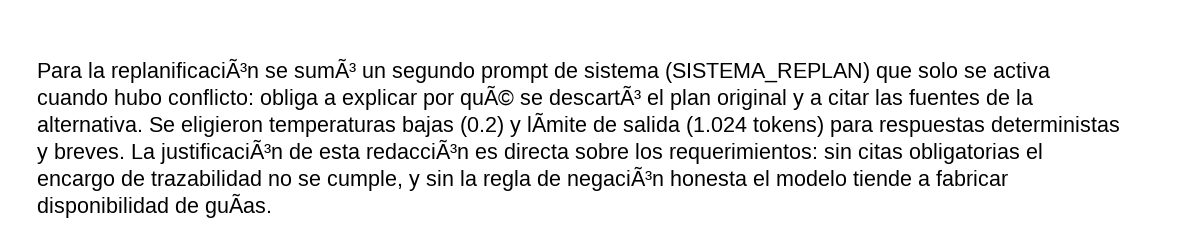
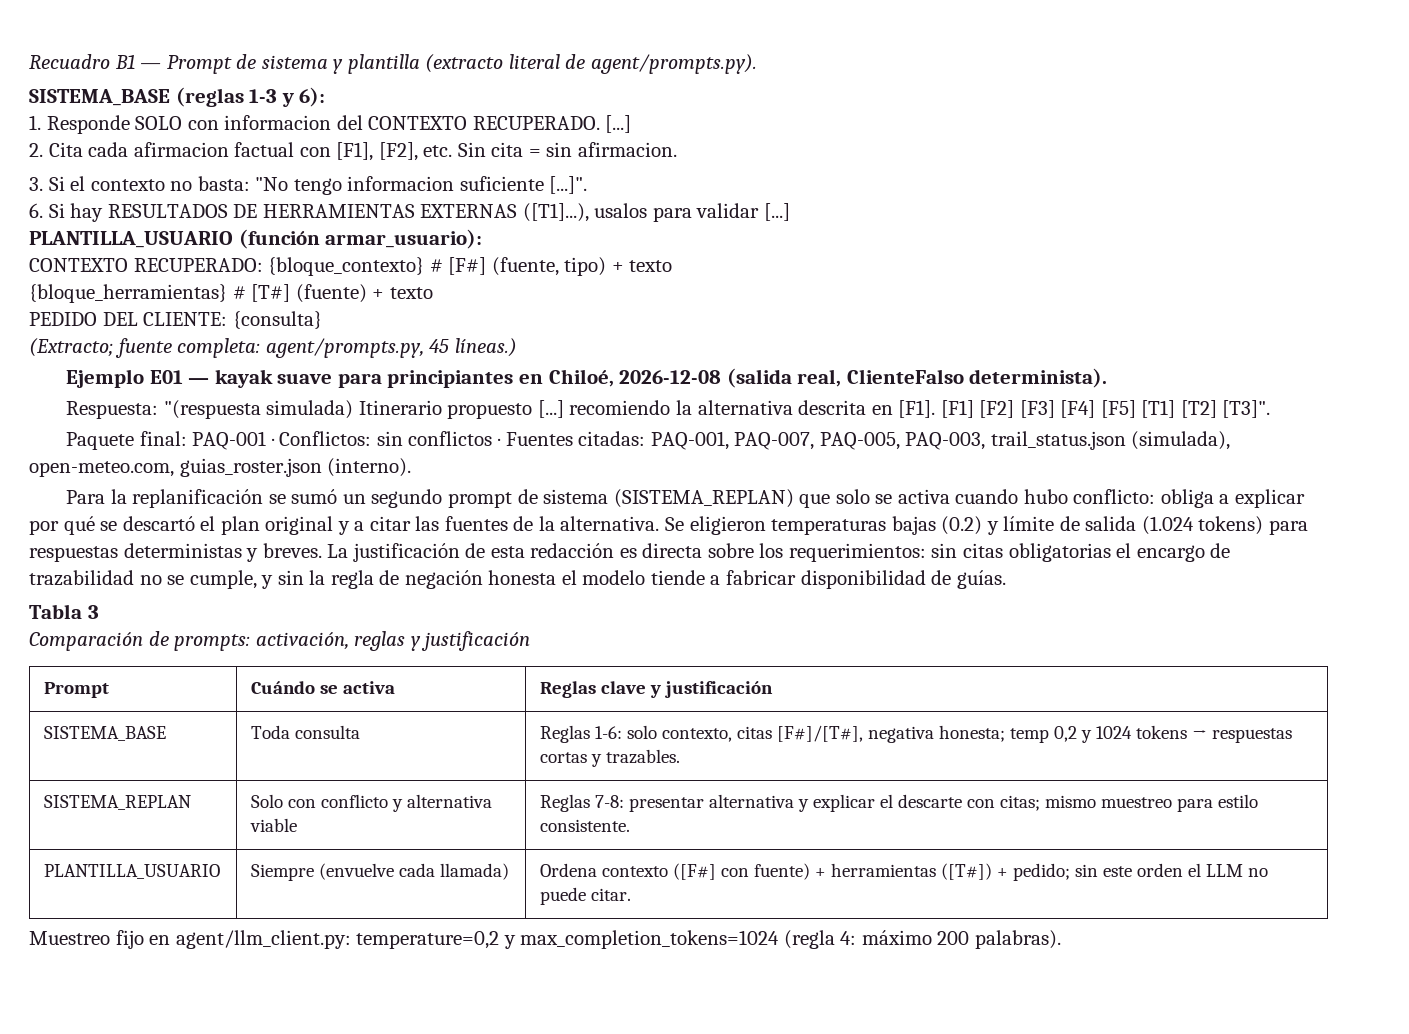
[37,58,356,83] Para la replanificaciÃ³n se sumÃ³ -> [29,54,757,74] [29,87,326,107] [29,115,632,134] [29,142,677,161] [29,176,588,195] [29,203,790,222] [29,229,483,249] [29,257,673,276] [29,284,433,303] [29,311,322,329] [29,338,517,358] [66,368,1108,388] [66,400,1271,419] [66,431,1231,450] [29,458,412,477] [66,489,338,508] Recuadro B1 — Prompt de sistema y plantilla (extracto literal de agent/prompts.py). // SISTEMA_BASE (reglas 1-3 y 6): // 1. Responde SOLO con informacion del CONTEXTO RECUPERADO. [...] // 2. Cita cada afirmacion factual con [F1], [F2], etc. Sin cita = sin afirmacion. // 3. Si el contexto no basta: "No tengo informacion suficiente [...]". // 6. Si hay RESULTADOS DE HERRAMIENTAS EXTERNAS ([T1]...), usalos para validar [...] // PLANTILLA_USUARIO (función armar_usuario): // CONTEXTO RECUPERADO: {bloque_contexto} # [F#] (fuente, tipo) + texto // {bloque_herramientas} # [T#] (fuente) + texto // PEDIDO DEL CLIENTE: {consulta} // (Extracto; fuente completa: agent/prompts.py, 45 líneas.) // Ejemplo E01 — kayak suave para principiantes en Chiloé, 2026-12-08 (salida real, ClienteFalso determinista). // Respuesta: "(respuesta simulada) Itinerario propuesto [...] recomiendo la alternativa descrita en [F1]. [F1] [F2] [F3] [F4] [F5] [T1] [T2] [T3]". // Paquete final: PAQ-001 · Conflictos: sin conflictos · Fuentes citadas: PAQ-001, PAQ-007, PAQ-005, PAQ-003, trail_status.json (simulada), open-meteo.com, guias_roster.json (interno). // Para la replanificación se sumó
[460,85,641,110] quÃ© se descartÃ³ -> [63,516,195,535] qué se descartó
[527,112,587,132] lÃmite -> [1003,516,1055,531] límite
[160,139,283,164] justificaciÃ³n -> [352,543,460,562] justificación
[366,139,469,159] redacciÃ³n -> [530,543,615,558] redacción
[567,166,664,191] negaciÃ³n -> [404,570,483,589] negación
[205,193,272,218] guÃas. -> [956,570,1006,589] [29,604,99,619] [29,631,531,651] [44,682,110,698] [251,681,396,694] [540,681,774,698] [44,726,167,741] [251,725,361,739] [540,725,1292,743] [540,749,681,767] [44,795,192,810] [251,794,493,812] [250,818,298,832] [540,794,1258,812] [540,819,631,832] [44,864,221,879] [251,863,510,881] [540,863,1268,881] [540,887,632,905] [29,930,1061,949] guías. // Tabla 3 // Comparación de prompts: activación, reglas y justificación // Prompt | Cuándo se activa | Reglas clave y justificación // SISTEMA_BASE | Toda consulta | Reglas 1-6: solo contexto, citas [F#]/[T#], negativa honesta; temp 0,2 y 1024 tokens → respuestas cortas y trazables. // SISTEMA_REPLAN | Solo con conflicto y alternativa viable | Reglas 7-8: presentar alternativa y explicar el descarte con citas; mismo muestreo para estilo consistente. // PLANTILLA_USUARIO | Siempre (envuelve cada llamada) | Ordena contexto ([F#] con fuente) + herramientas ([T#]) + pedido; sin este orden el LLM no puede citar. // Muestreo fijo en agent/llm_client.py: temperature=0,2 y max_completion_tokens=1024 (regla 4: máximo 200 palabras).

